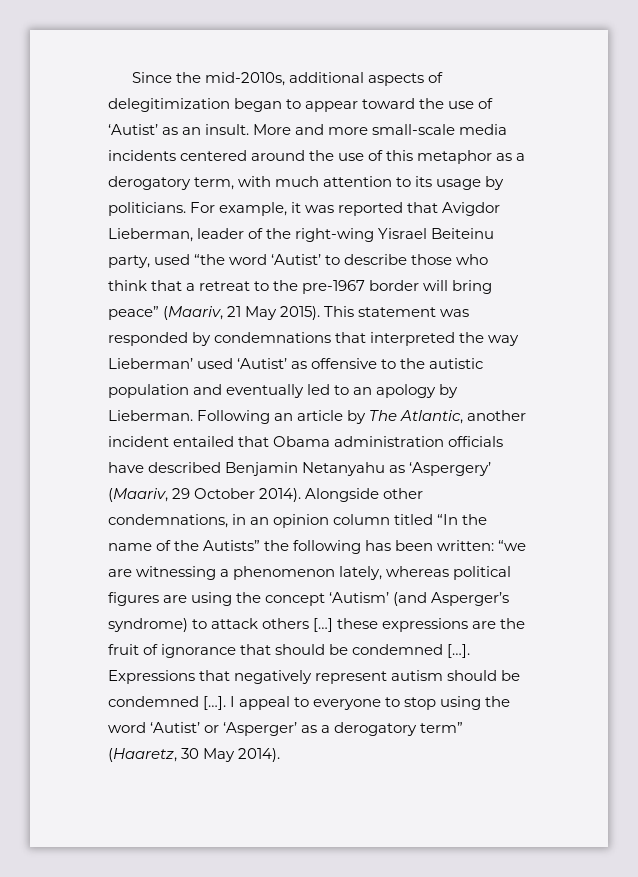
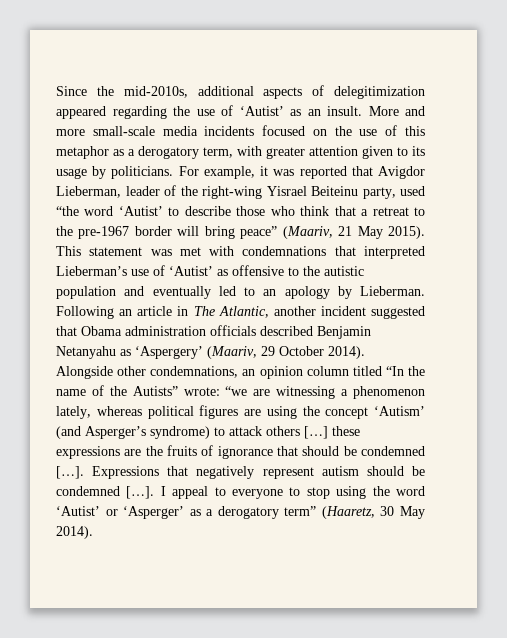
[234,98,416,112] began to appear toward -> [56,106,167,119] appeared regarding
[180,150,306,161] centered around -> [262,125,327,136] focused on
[275,176,393,187] much attention -> [266,146,393,159] greater attention given
[108,332,212,346] responded by -> [179,246,235,256] met with
[459,332,520,346] [108,358,234,369] the way Lieberman’ used -> [56,265,165,276] Lieberman’s use of
[347,410,367,424] by -> [177,306,189,316] in
[173,436,235,447] entailed -> [371,306,425,319] suggested
[108,462,144,473] have -> (256, 330) none
[232,514,247,525] in -> (239, 372) none
[264,540,495,554] the following has been written: -> [183,387,220,396] wrote:
[108,644,139,655] fruit -> [167,445,197,456] fruits

